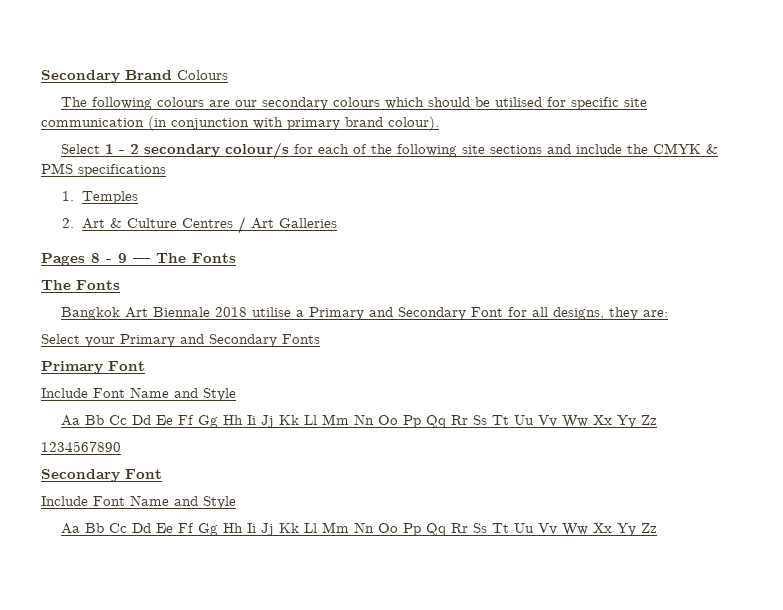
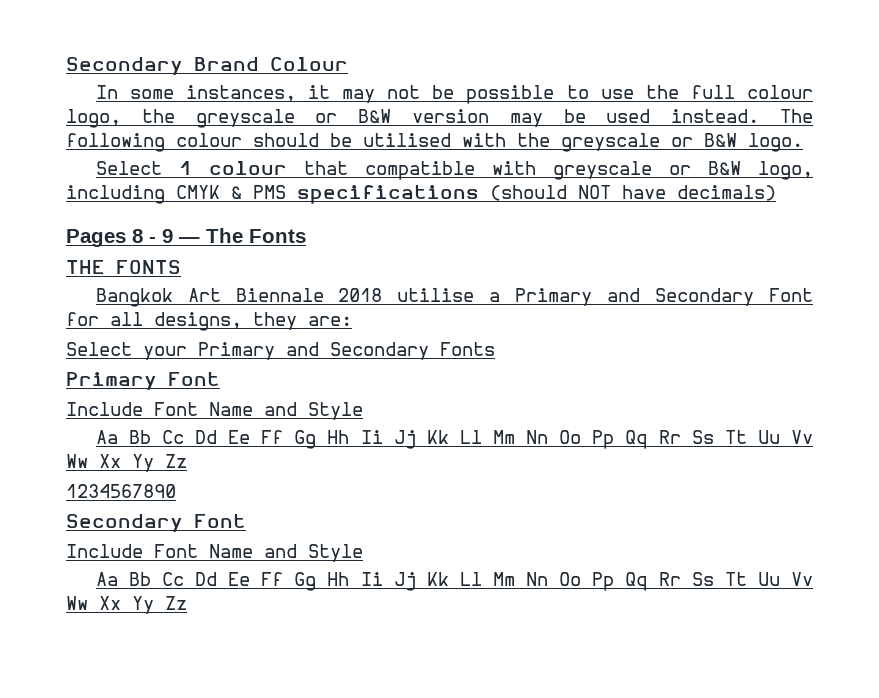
[177,70,228,80] [60,97,647,110] [41,116,439,131] [60,142,718,159] [41,163,166,177] [61,191,139,204] [61,216,338,234] Colours // The following colours are our secondary colours which should be utilised for specific site communication (in conjunction with primary brand colour). // Select 1 - 2 secondary colour/s for each of the following site sections and include the CMYK & PMS specifications // 1. Temples // 2. Art & Culture Centres / Art Galleries -> [270,57,348,71] [95,85,814,104] [66,109,813,128] [66,133,803,152] [95,161,813,180] [66,185,776,204] Colour // In some instances, it may not be possible to use the full colour logo, the greyscale or B&W version may be used instead. The following colour should be utilised with the greyscale or B&W logo. // Select 1 colour that compatible with greyscale or B&W logo, including CMYK & PMS specifications (should NOT have decimals)
[41,280,120,290] The Fonts -> [66,260,181,274] THE FONTS

